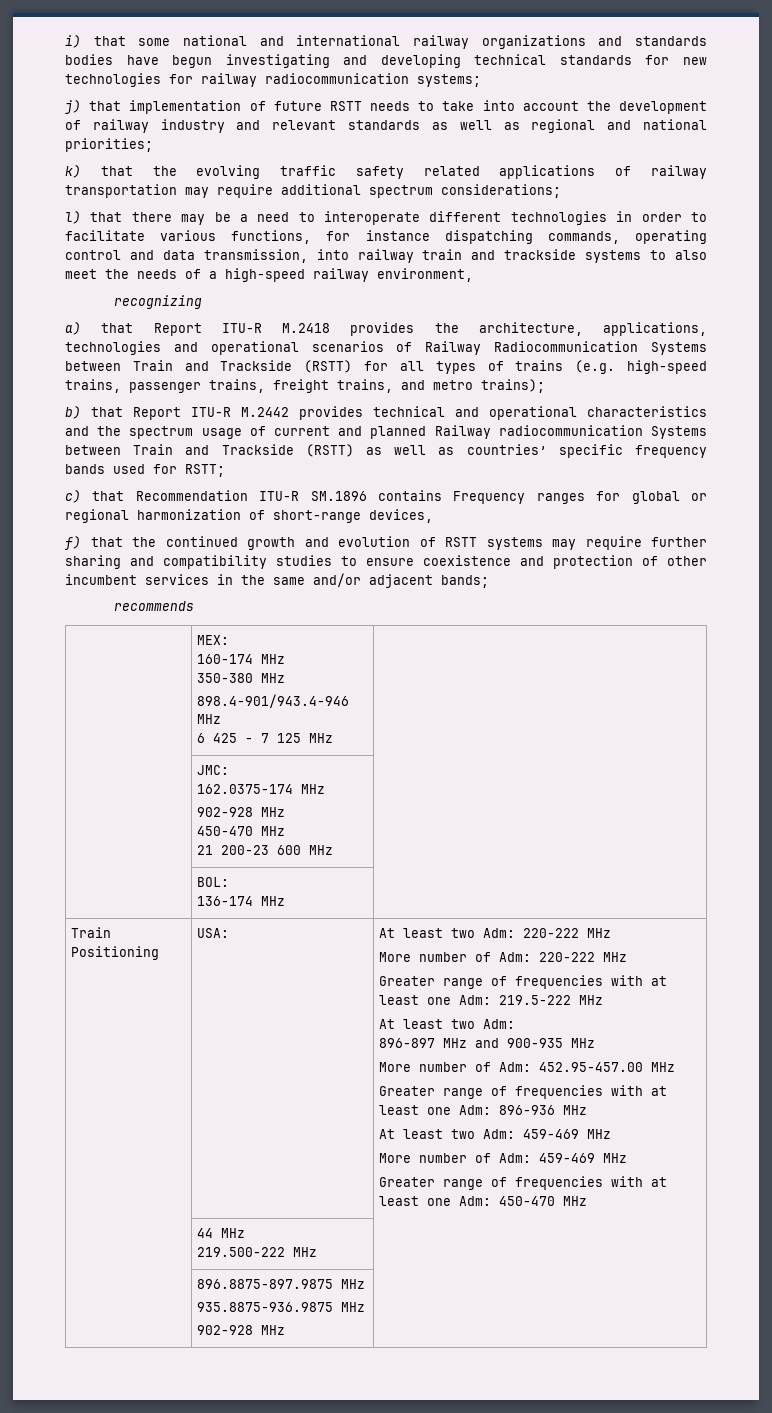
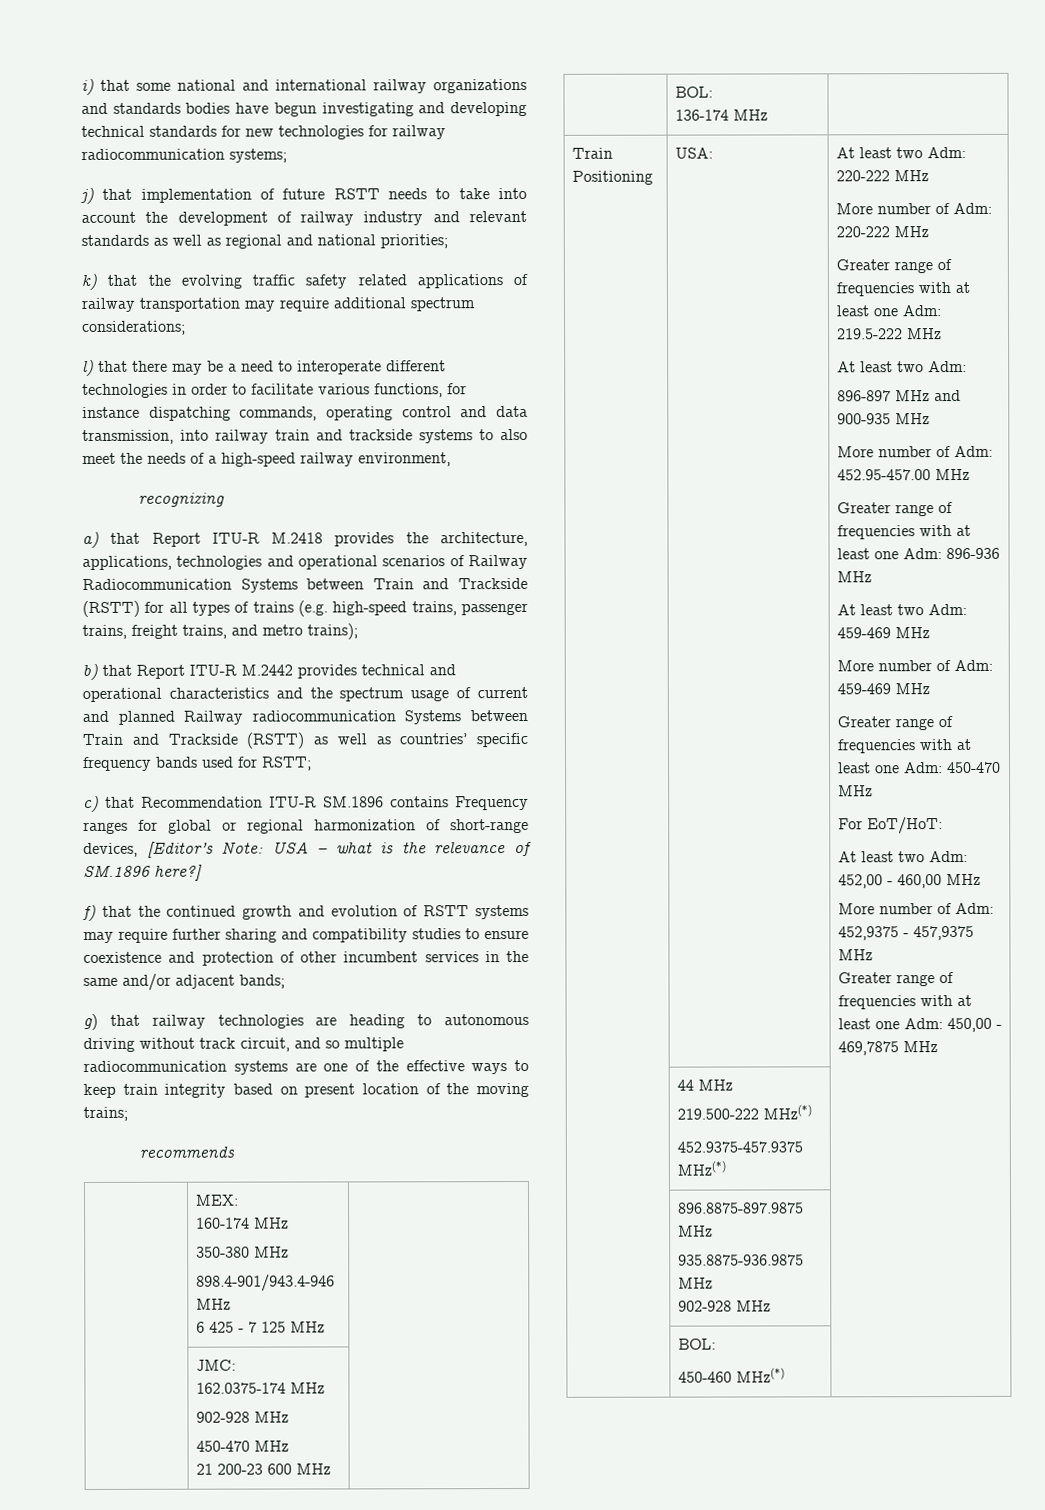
(433, 516) none -> [146,841,532,858] [83,864,203,881] [Editor’s Note: USA – what is the relevance of SM.1896 here?]
(489, 581) none -> [83,1013,529,1030] [83,1037,404,1052] [83,1059,529,1075] [83,1082,529,1098] [83,1106,128,1121] // g) that railway technologies are heading to autonomous driving without track circuit, and so multiple radiocommunication systems are one of the effective ways to keep train integrity based on present location of the moving trains;
(588, 1201) none -> [837,817,943,835] [837,850,968,863] [837,873,981,889] [837,902,994,915] [837,925,974,941] [837,949,873,961] [837,972,954,987] [837,994,972,1010] [837,1017,1002,1033] [837,1041,938,1056] // For EoT/HoT: // At least two Adm: 452,00 - 460,00 MHz // More number of Adm: 452,9375 - 457,9375 MHz // Greater range of frequencies with at least one Adm: 450,00 - 469,7875 MHz
[293,1247,318,1257] MHz -> [762,1104,812,1120] [676,1141,803,1153] [676,1160,726,1176] MHz(*) // 452.9375-457.9375 MHz(*)
(286, 1330) none -> [677,1338,716,1350] [677,1367,785,1383] // | BOL: // 450-460 MHz(*) |

